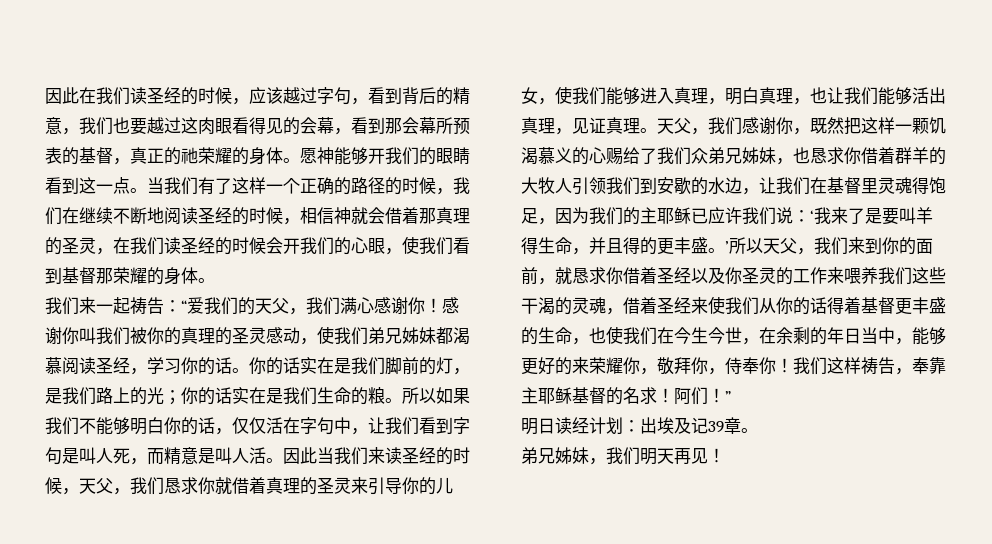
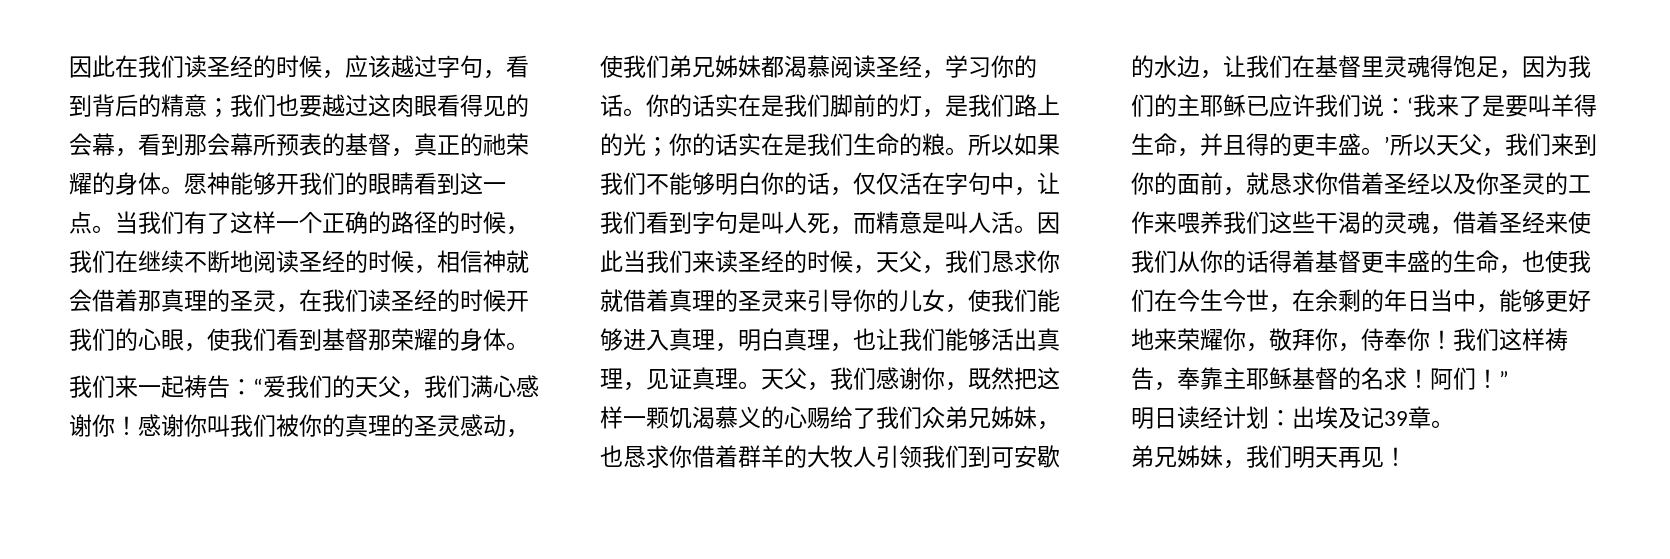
[62,128,79,135] ， -> [207,98,230,118] ；
[266,237,283,254] 会 -> (506, 300) none
(657, 185) none -> [991,447,1014,468] 可
[555,357,572,375] 的 -> [1131,328,1154,350] 地

